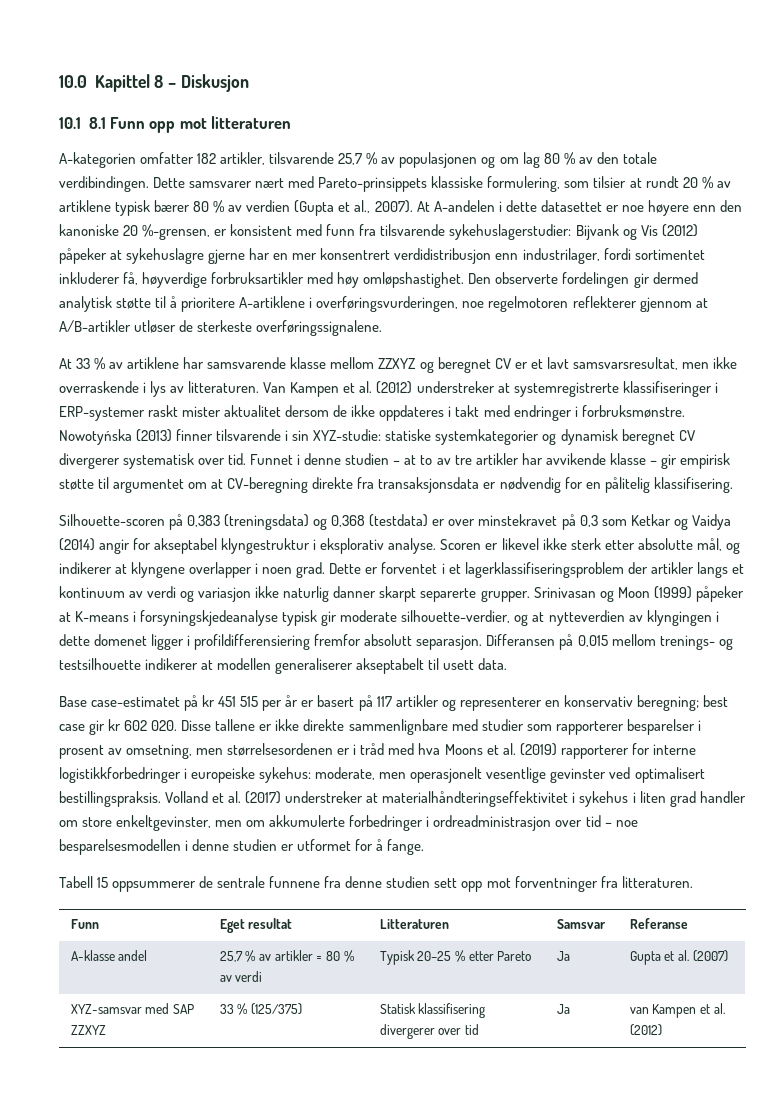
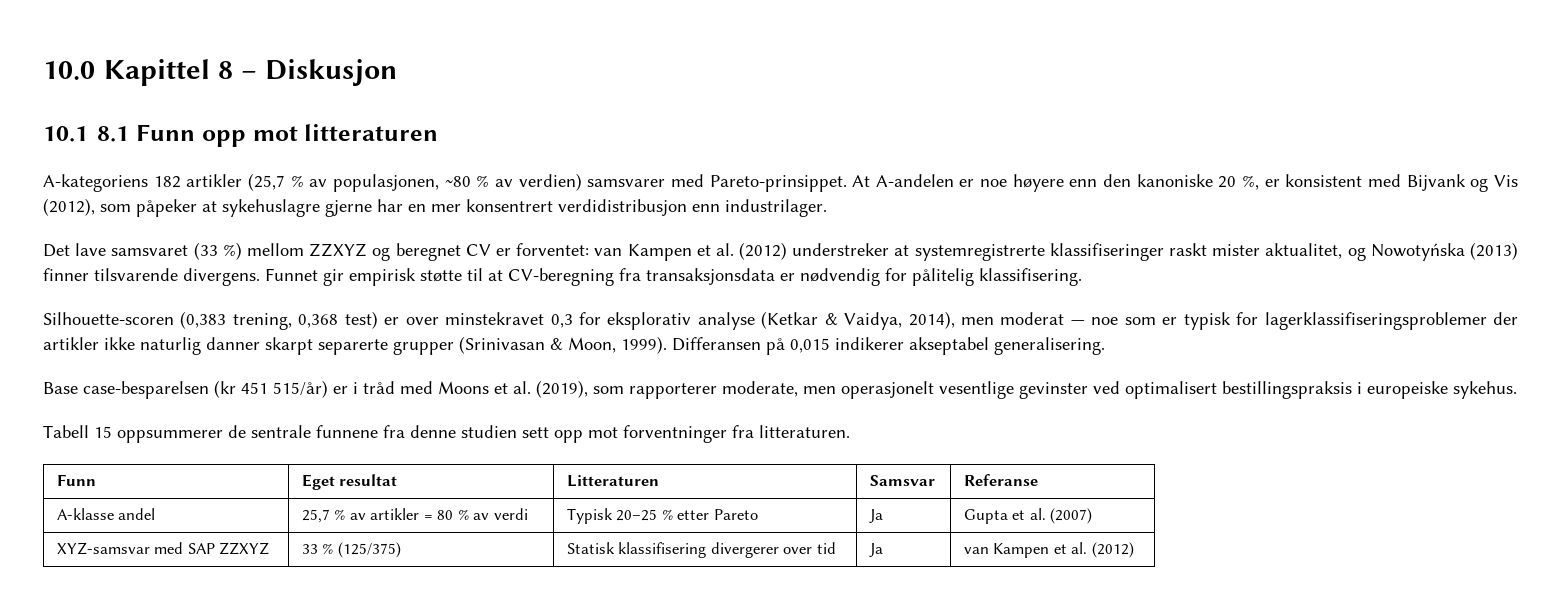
[59,152,657,168] [59,176,731,192] [59,200,602,216] A-kategorien omfatter 182 artikler, tilsvarende 25,7 % av populasjonen og om lag 80 % av den totale verdibindingen. Dette samsvarer nært med Pareto-prinsippets klassiske formulering, som tilsier at rundt 20 % av artiklene typisk bærer 80 % av verdien (Gupta et al., 2007). At A-andelen i dette datasettet -> [43,173,954,192] A-kategoriens 182 artikler (25,7 % av populasjonen, ~80 % av verdien) samsvarer med Pareto-prinsippet. At A-andelen
[142,224,211,240] %-grensen, -> [1242,175,1260,190] %,
[326,224,572,240] funn fra tilsvarende sykehuslagerstudier: -> (1402, 180) none
[661,224,698,237] (2012) -> [43,198,131,216] (2012), som
[522,248,705,264] [59,272,698,288] [59,296,708,312] [59,320,383,336] [59,357,327,370] industrilager, fordi sortimentet inkluderer få, høyverdige forbruksartikler med høy omløpshastighet. Den observerte fordelingen gir dermed analytisk støtte til å prioritere A-artiklene i overføringsvurderingen, noe regelmotoren reflekterer gjennom at A/B-artikler utløser de sterkeste overføringssignalene. // At 33 % av artiklene har samsvarende klasse -> [725,199,827,217] [43,242,242,260] industrilager. // Det lave samsvaret (33 %)
[530,357,737,370] [59,381,287,397] et lavt samsvarsresultat, men ikke overraskende i lys av litteraturen. Van -> [516,243,623,256] forventet: van
[714,382,718,393] [59,405,685,421] [59,429,695,445] [59,453,657,469] i ERP-systemer raskt mister aktualitet dersom de ikke oppdateres i takt med endringer i forbruksmønstre. Nowotyńska (2013) finner tilsvarende i sin XYZ-studie: statiske systemkategorier og dynamisk beregnet CV divergerer systematisk over tid. Funnet i denne studien – at to av tre artikler har avvikende klasse – -> [1169,242,1518,261] [43,268,318,286] raskt mister aktualitet, og Nowotyńska (2013) finner tilsvarende divergens. Funnet
[113,479,208,493] argumentet om -> (483, 274) none
[312,477,354,489] direkte -> (614, 277) none
[585,482,601,489] en -> (907, 274) none
[169,514,731,530] [59,538,740,554] [59,562,744,578] [59,586,252,602] på 0,383 (treningsdata) og 0,368 (testdata) er over minstekravet på 0,3 som Ketkar og Vaidya (2014) angir for akseptabel klyngestruktur i eksplorativ analyse. Scoren er likevel ikke sterk etter absolutte mål, og indikerer at klyngene overlapper i noen grad. Dette er forventet i et lagerklassifiseringsproblem der artikler langs et kontinuum av verdi og variasjon -> [180,311,1519,330] [43,337,99,350] (0,383 trening, 0,368 test) er over minstekravet 0,3 for eksplorativ analyse (Ketkar & Vaidya, 2014), men moderat — noe som er typisk for lagerklassifiseringsproblemer der artikler
[480,586,744,602] [59,610,719,626] [59,634,733,650] [59,658,508,674] [59,695,728,711] [59,719,701,735] [59,743,334,759] grupper. Srinivasan og Moon (1999) påpeker at K-means i forsyningskjedeanalyse typisk gir moderate silhouette-verdier, og at nytteverdien av klyngingen i dette domenet ligger i profildifferensiering fremfor absolutt separasjon. Differansen på 0,015 mellom trenings- og testsilhouette indikerer at modellen generaliserer akseptabelt til usett data. // Base case-estimatet på kr 451 515 per år er basert på 117 artikler og representerer en konservativ beregning; best case gir kr 602 020. Disse tallene er ikke direkte sammenlignbare med studier som rapporterer besparelser i prosent av omsetning, men størrelsesordenen -> [393,336,1105,355] [43,380,328,399] grupper (Srinivasan & Moon, 1999). Differansen på 0,015 indikerer akseptabel generalisering. // Base case-besparelsen (kr 451 515/år)
[418,743,441,755] hva -> (433, 387) none
[519,743,696,759] [59,767,312,783] (2019) rapporterer for interne logistikkforbedringer i europeiske sykehus: -> [536,380,717,399] (2019), som rapporterer
[59,791,746,807] [59,815,638,831] [59,839,425,855] bestillingspraksis. Volland et al. (2017) understreker at materialhåndteringseffektivitet i sykehus i liten grad handler om store enkeltgevinster, men om akkumulerte forbedringer i ordreadministrasjon over tid – noe besparelsesmodellen i denne studien er utformet for å fange. -> [1222,381,1517,399] bestillingspraksis i europeiske sykehus.

